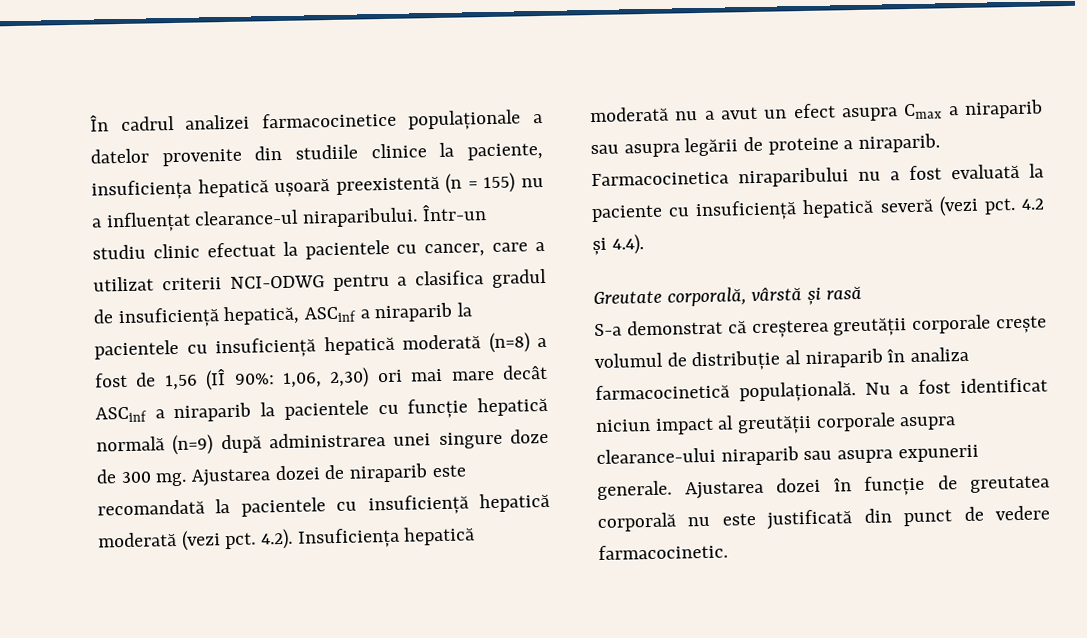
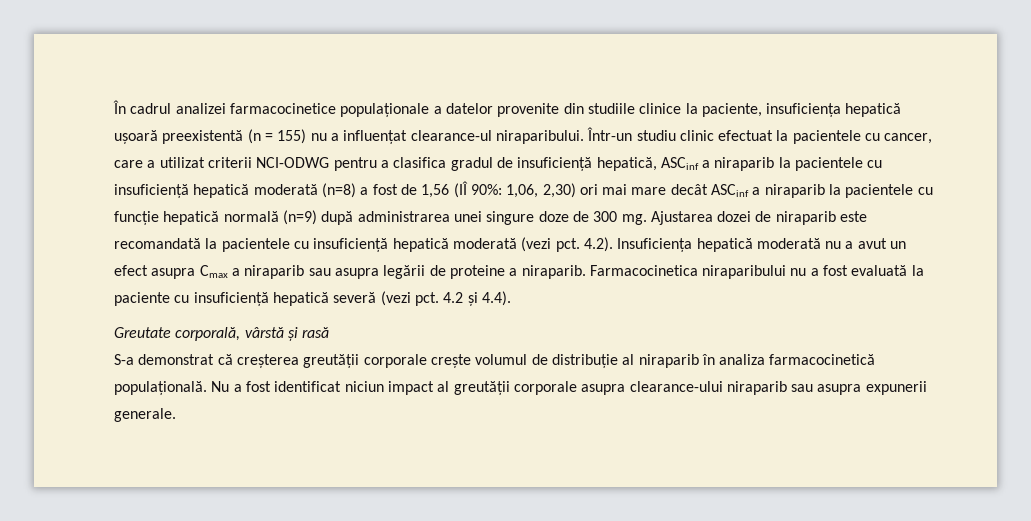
[684,475,1050,500] [597,505,1050,533] [598,543,728,560] Ajustarea dozei în funcție de greutatea corporală nu este justificată din punct de vedere farmacocinetic. -> (176, 415) none

